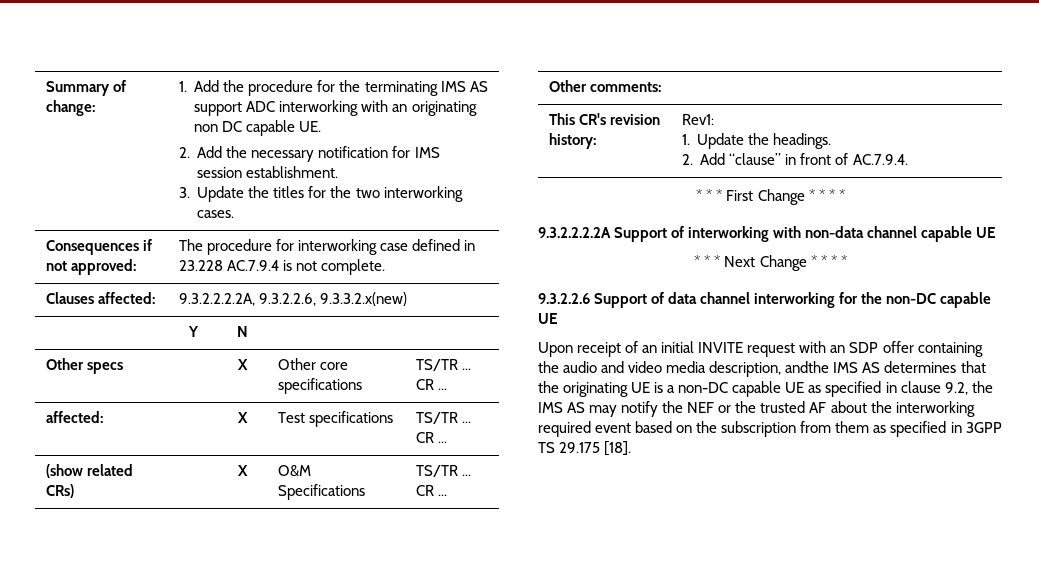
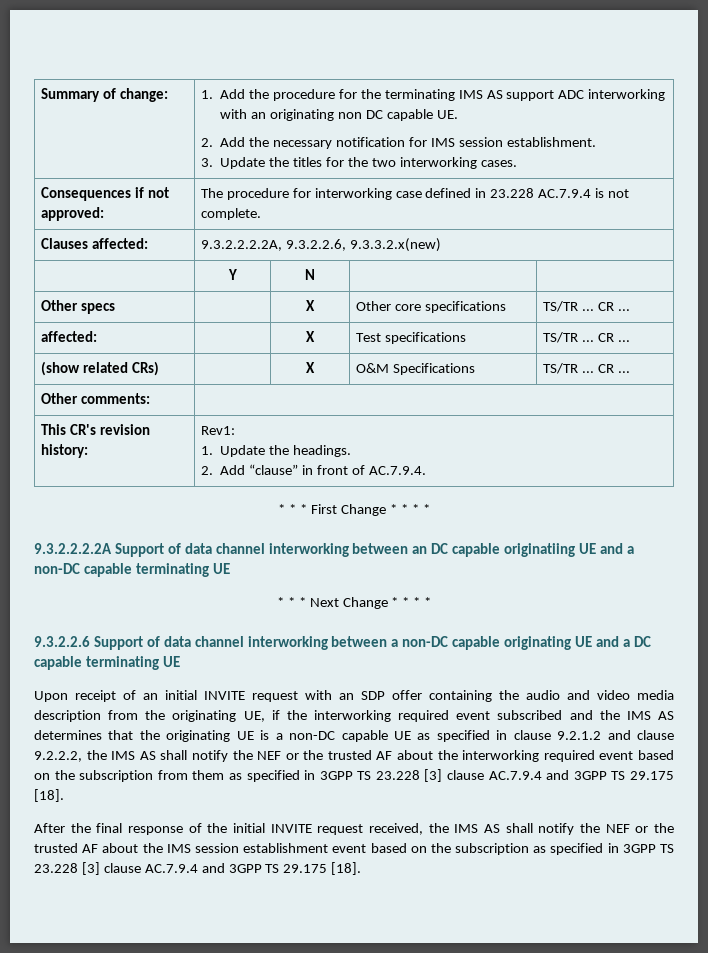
[688,226,973,242] interworking with non-data channel capable -> [184,543,634,557] [34,563,209,577] data channel interworking between an DC capable originatiing UE and a non-DC capable terminating
[839,292,992,308] for the non-DC capable -> [331,636,651,650] [34,656,159,670] between a non-DC capable originating UE and a DC capable terminating
[709,361,830,377] description, andthe -> [34,710,620,722] description from the originating UE, if the interworking required event subscribed and the
[944,381,993,395] [538,402,618,417] 9.2, the IMS AS may -> [557,730,674,740] [34,750,188,762] 9.2.1.2 and clause 9.2.2.2, the IMS AS shall
(555, 447) none -> [375,769,674,782] [34,789,64,802] [34,823,674,835] [34,843,674,855] [34,862,280,875] 23.228 [3] clause AC.7.9.4 and 3GPP TS 29.175 [18]. // After the final response of the initial INVITE request received, the IMS AS shall notify the NEF or the trusted AF about the IMS session establishment event based on the subscription as specified in 3GPP TS 23.228 [3] clause AC.7.9.4 and 3GPP TS

